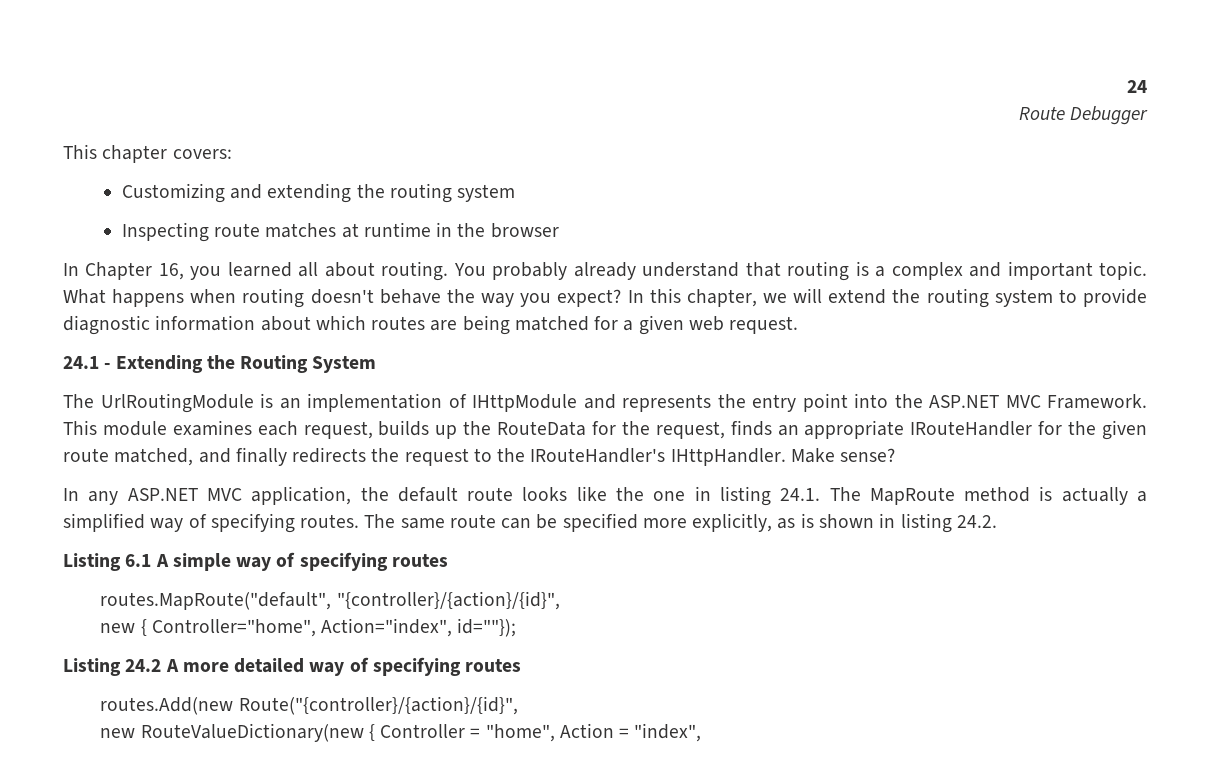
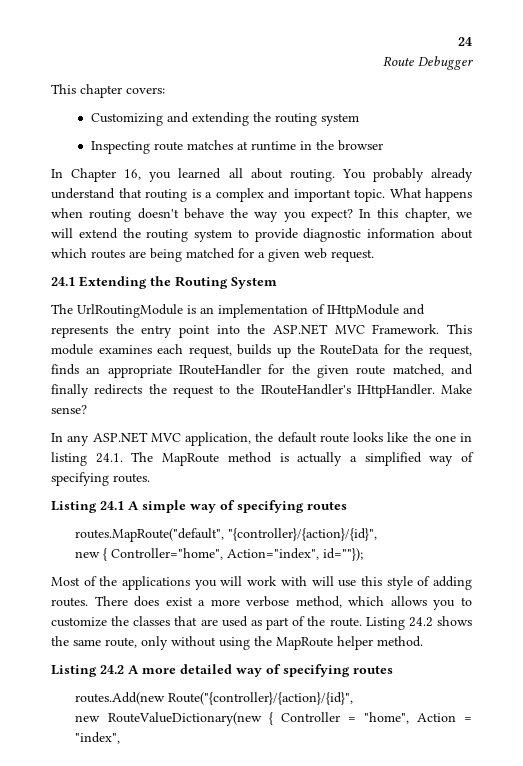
[104,363,111,369] - -> (75, 281) none
[364,513,997,533] [63,553,152,571] The same route can be specified more explicitly, as is shown in listing 24.2. // Listing 6.1 -> [51,501,124,513] // Listing 24.1
(517, 627) none -> [51,576,472,590] [51,596,472,610] [51,616,472,630] [51,636,423,650] // Most of the applications you will work with will use this style of adding routes. There does exist a more verbose method, which allows you to customize the classes that are used as part of the route. Listing 24.2 shows the same route, only without using the MapRoute helper method.

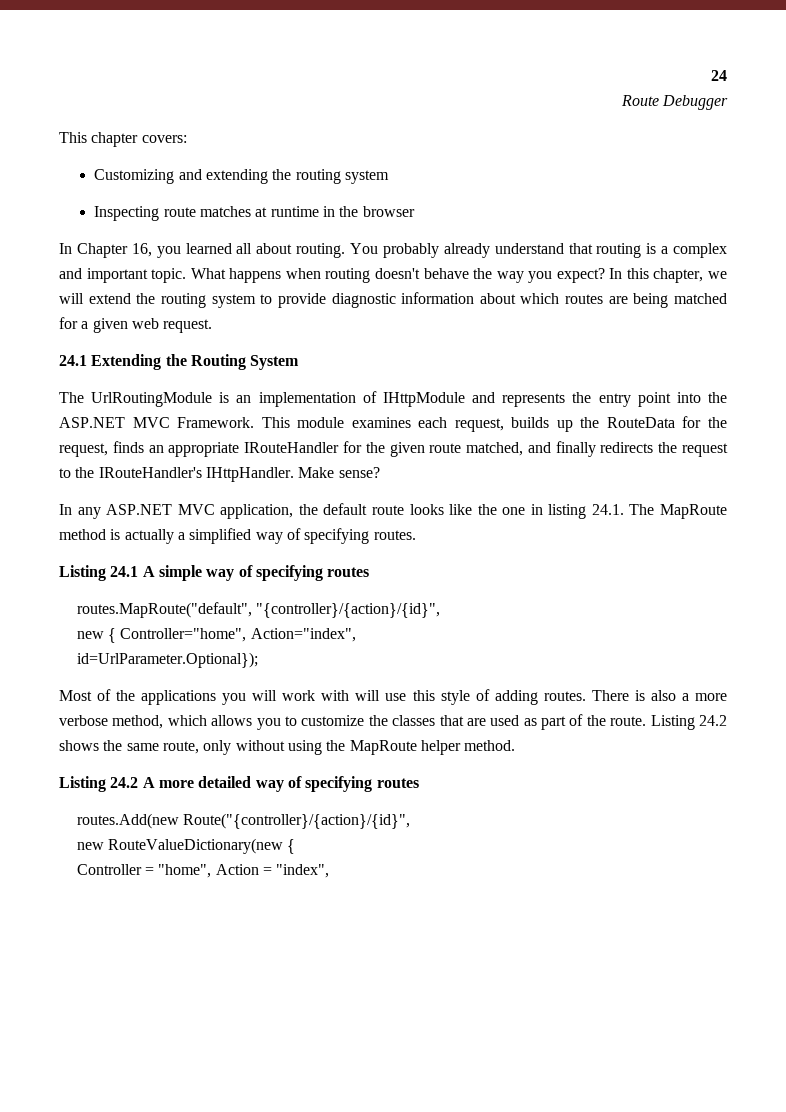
[323,548,364,561] id=""}); -> [76,652,258,668] // id=UrlParameter.Optional});
[134,596,193,607] does exist -> [634,690,676,701] is also
(273, 718) none -> (296, 846) //

